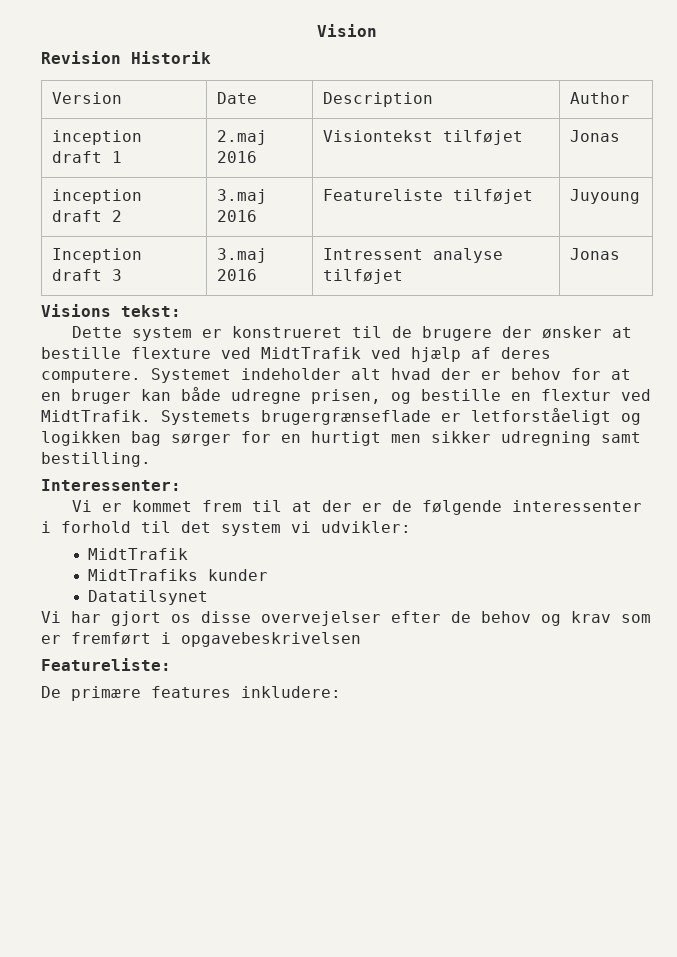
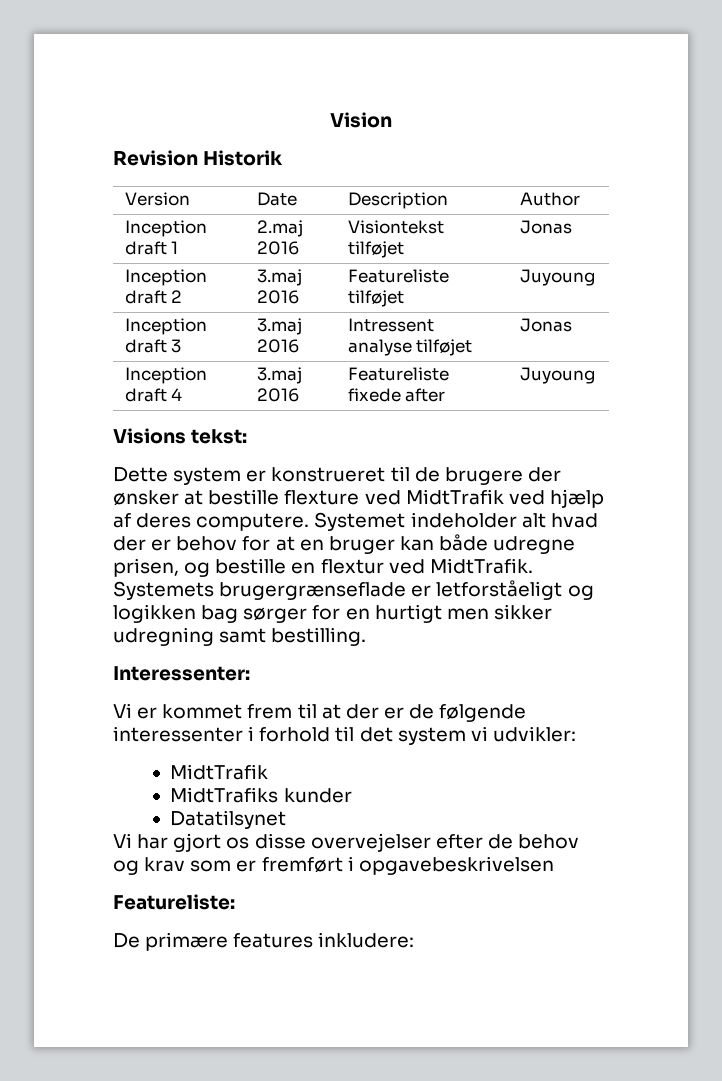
[51,130,142,145] inception -> [124,220,207,237] Inception
[51,189,142,204] inception -> [124,269,207,286] Inception
(620, 254) none -> [124,367,207,384] [124,388,183,402] [256,367,302,384] [256,388,299,402] [347,367,449,381] [347,388,446,402] [519,367,595,384] // Inception draft 4 | 3.maj 2016 | Featureliste fixede after | Juyoung

